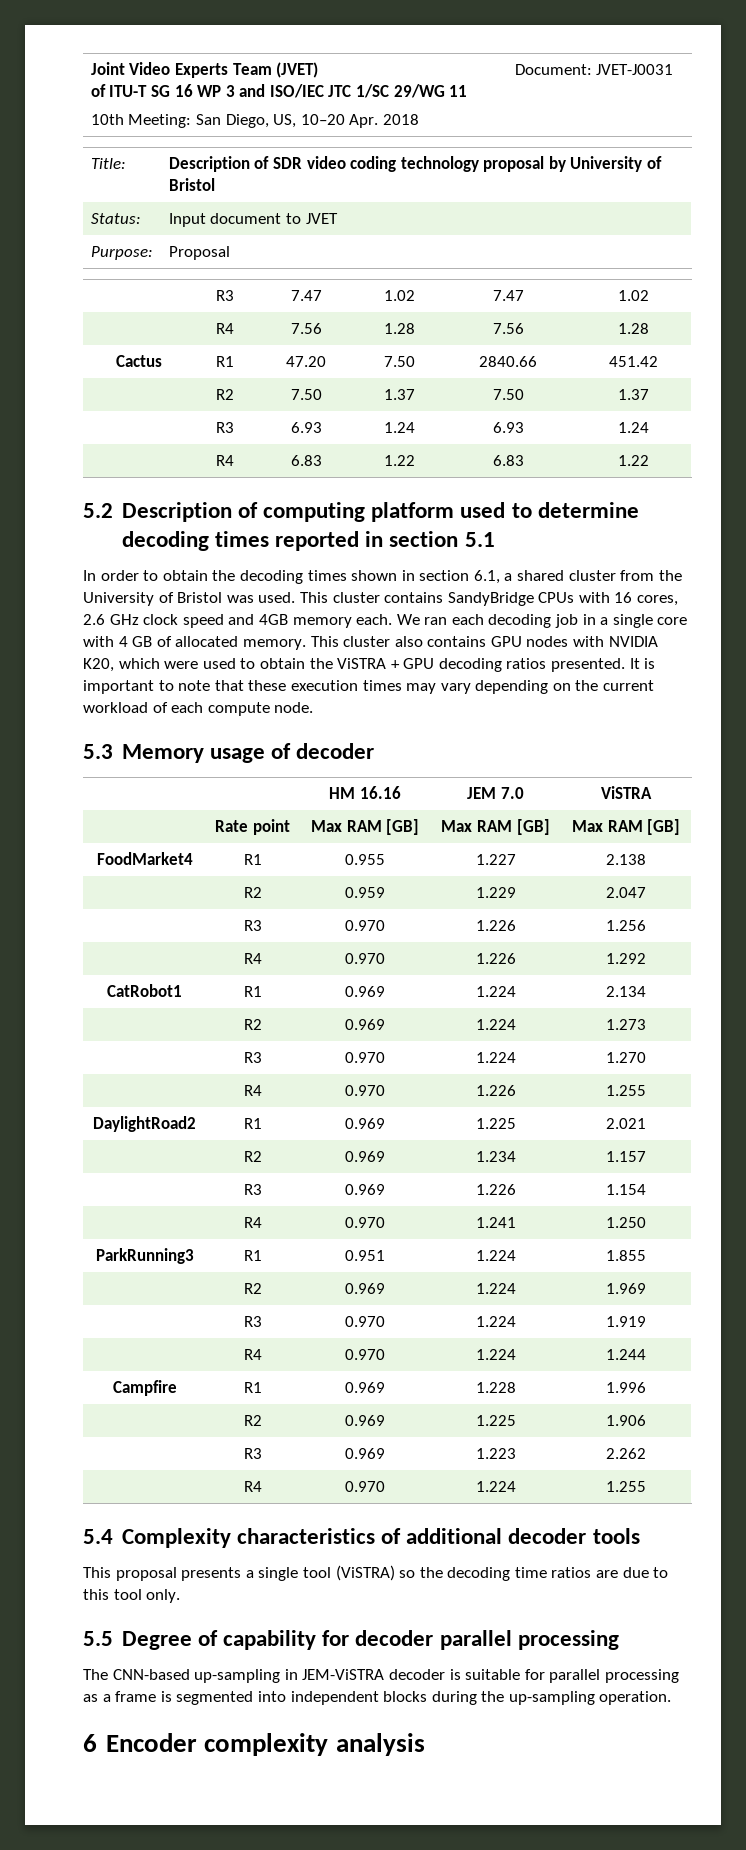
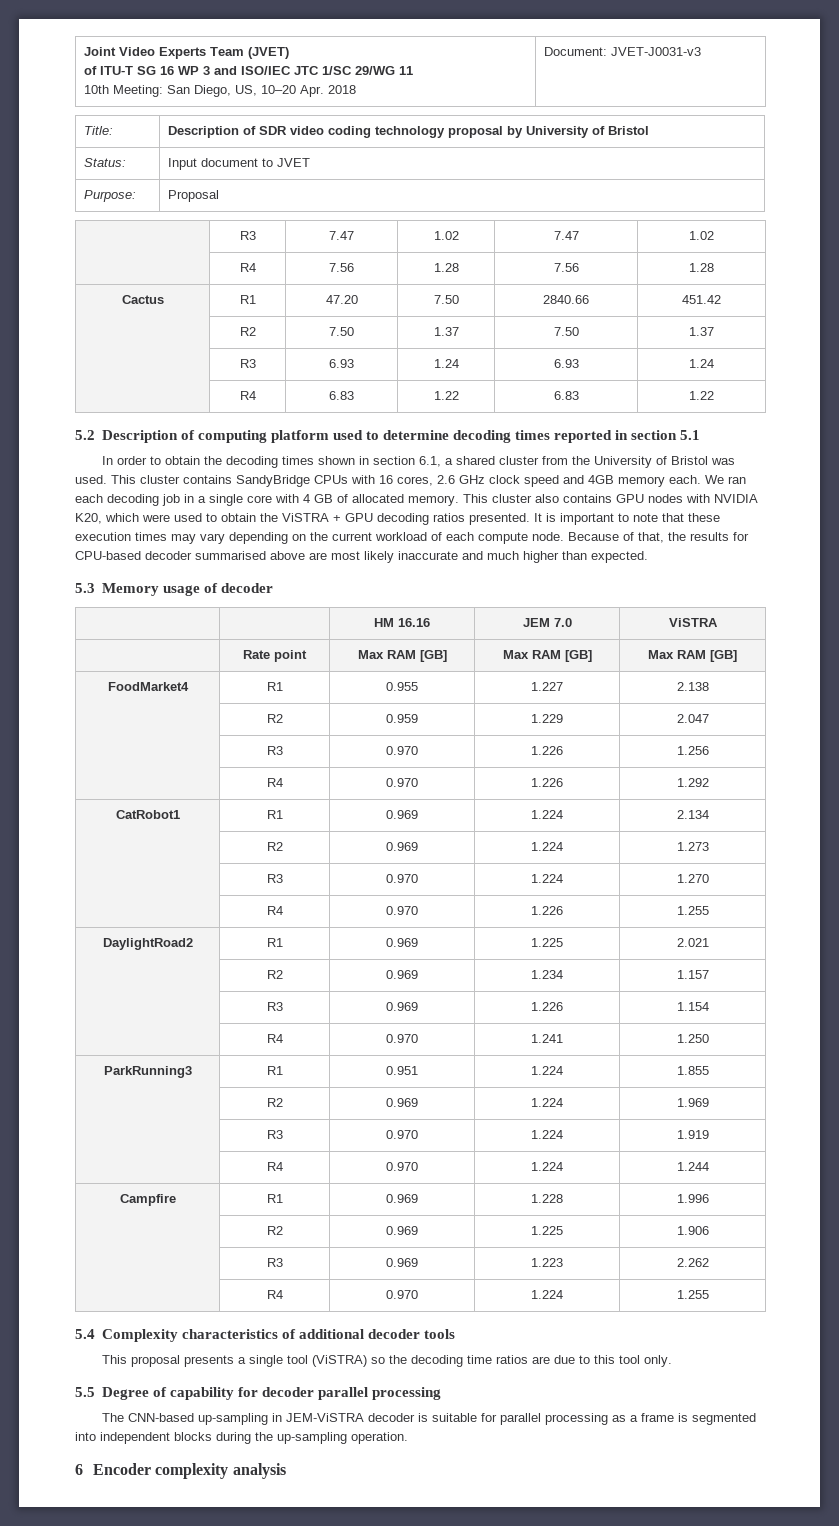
[596,64,674,75] JVET-J0031 -> [610,47,701,56] JVET-J0031-v3
(314, 707) none -> [568,532,749,543] [75,551,648,563] Because of that, the results for CPU-based decoder summarised above are most likely inaccurate and much higher than expected.

